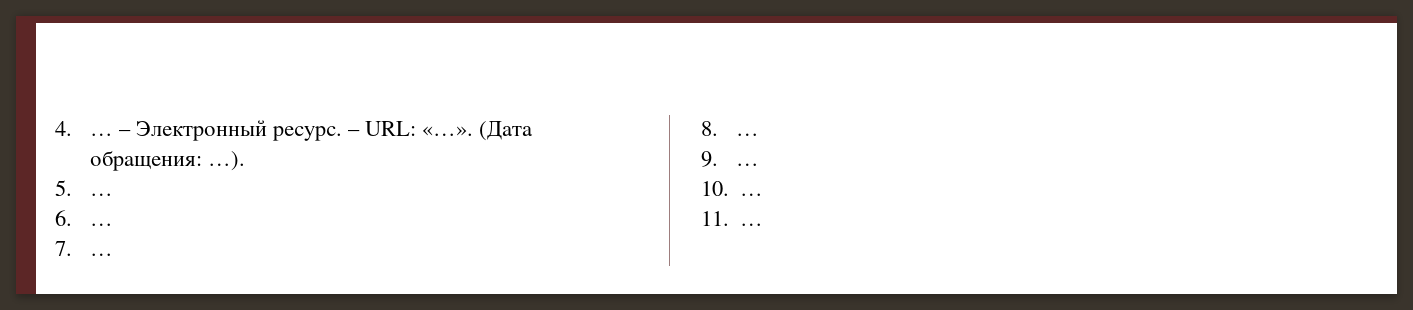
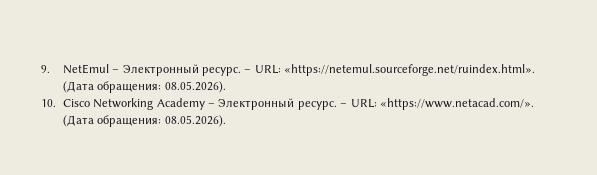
[55,120,534,141] [89,150,245,171] [55,180,113,196] [55,210,113,226] [55,241,113,256] [701,121,759,136] [701,151,759,167] [701,181,764,196] [701,211,764,226] 4. … – Электронный ресурс. – URL: «…». (Дата обращения: …). // 5. … // 6. … // 7. … // 8. … // 9. … // 10. … // 11. … -> [41,64,536,76] [62,81,226,93] [41,98,534,110] [62,115,226,127] 9. NetEmul – Электронный ресурс. – URL: «https://netemul.sourceforge.net/ruindex.html». (Дата обращения: 08.05.2026). // 10. Cisco Networking Academy – Электронный ресурс. – URL: «https://www.netacad.com/». (Дата обращения: 08.05.2026).

